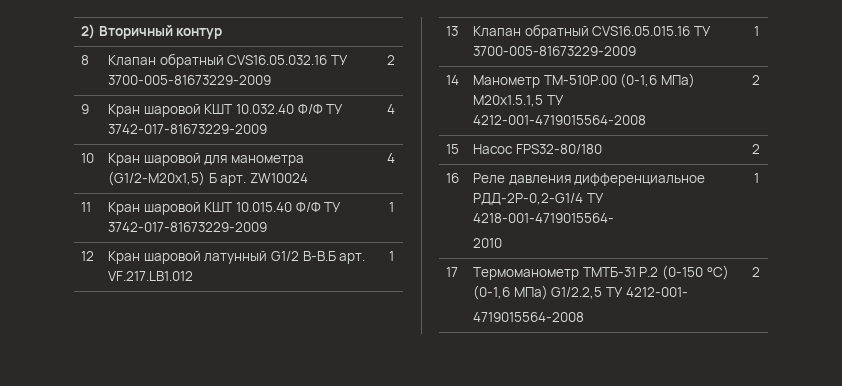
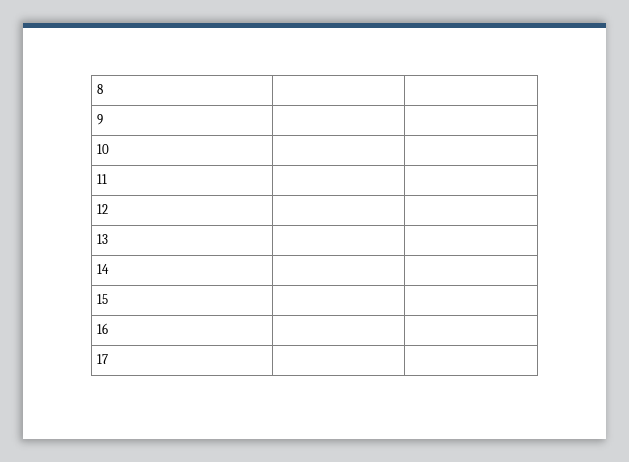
[80,24,223,39] [80,55,89,65] [107,53,348,68] [107,75,271,85] [387,55,395,65] [80,104,89,114] [107,104,344,117] [107,124,267,134] [387,104,395,114] [80,153,94,163] [107,153,304,166] [107,171,308,186] [387,153,395,163] [80,202,91,212] [107,202,342,215] [107,222,267,232] [388,202,394,212] [80,251,94,261] [107,251,366,264] [107,271,193,281] [388,251,394,261] [445,26,458,36] [472,24,711,39] [472,46,636,56] [753,26,759,36] [445,75,459,85] [472,73,695,88] [472,95,564,107] [472,115,646,125] [752,75,760,85] [445,144,459,154] [472,144,602,154] [752,144,760,154] [445,173,459,183] [472,173,706,186] [472,193,604,205] [472,213,614,223] [472,238,502,248] [753,173,759,183] [445,267,458,277] [472,265,729,280] [472,285,688,300] [472,312,584,322] [752,267,760,277] 2) Вторичный контур // 8 | Клапан обратный CVS16.05.032.16 ТУ 3700-005-81673229-2009 | 2 // 9 | Кран шаровой КШТ 10.032.40 Ф/Ф ТУ 3742-017-81673229-2009 | 4 // 10 | Кран шаровой для манометра (G1/2-М20х1,5) Б арт. ZW10024 | 4 // 11 | Кран шаровой КШТ 10.015.40 Ф/Ф ТУ 3742-017-81673229-2009 | 1 // 12 | Кран шаровой латунный G1/2 В-В.Б арт. VF.217.LB1.012 | 1 // 13 | Клапан обратный CVS16.05.015.16 ТУ 3700-005-81673229-2009 | 1 // 14 | Манометр ТМ-510Р.00 (0-1,6 МПа) М20х1.5.1,5 ТУ 4212-001-4719015564-2008 | 2 // 15 | Насос FPS32-80/180 | 2 // 16 | Реле давления дифференциальное РДД-2Р-0,2-G1/4 ТУ 4218-001-4719015564- // 2010 | 1 // 17 | Термоманометр ТМТБ-31 Р.2 (0-150 °C) (0-1,6 МПа) G1/2.2,5 ТУ 4212-001- // 4719015564-2008 | 2 -> [96,84,103,94] [96,114,103,125] [96,144,109,154] [96,174,107,184] [96,204,108,214] [96,234,108,244] [96,264,109,274] [96,294,108,304] [96,323,108,334] [96,354,108,364] 8 | | // 9 | | // 10 | | // 11 | | // 12 | | // 13 | | // 14 | | // 15 | | // 16 | | // 17 | |

